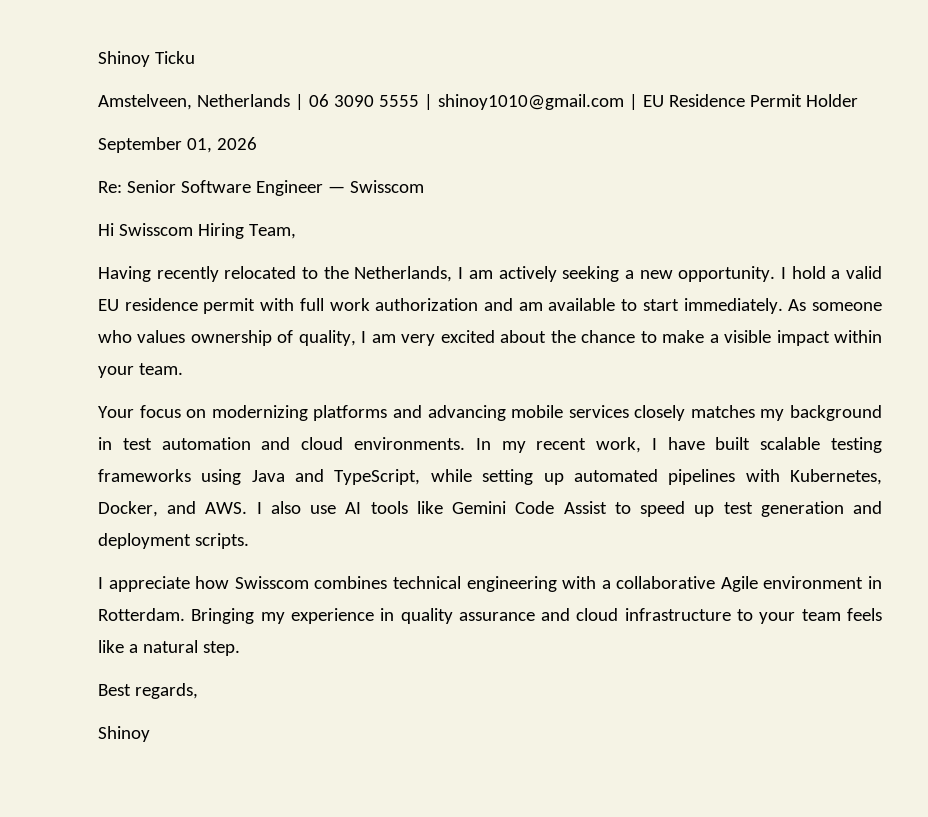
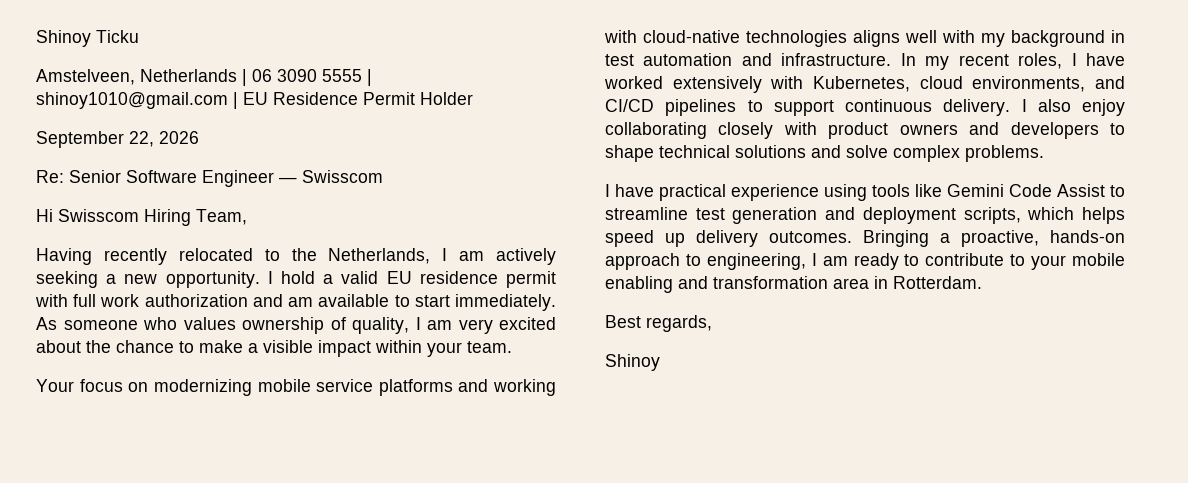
[186,138,212,153] 01, -> [129,131,154,147] 22,
[313,405,755,421] platforms and advancing mobile services closely matches -> [257,379,556,396] [604,30,975,47] mobile service platforms and working with cloud-native technologies aligns well with
[301,437,465,450] cloud environments. -> [781,53,892,66] infrastructure.
[596,437,883,453] [98,469,883,485] [98,501,362,517] work, I have built scalable testing frameworks using Java and TypeScript, while setting up automated pipelines with Kubernetes, Docker, and AWS. I also use AI -> [1018,53,1125,69] [604,76,1125,93] [605,99,1125,116] [605,122,1125,139] [605,145,1044,162] [605,184,867,201] roles, I have worked extensively with Kubernetes, cloud environments, and CI/CD pipelines to support continuous delivery. I also enjoy collaborating closely with product owners and developers to shape technical solutions and solve complex problems. // I have practical experience using
[640,501,715,517] speed up -> [605,207,688,220] streamline
[194,533,249,549] [98,576,882,592] [98,608,882,624] [98,640,240,656] scripts. // I appreciate how Swisscom combines technical engineering with a collaborative Agile environment in Rotterdam. Bringing my experience in quality assurance and cloud infrastructure to your team feels like a natural step. -> [963,207,1125,224] [605,230,1125,247] [605,253,1125,270] [605,276,982,293] scripts, which helps speed up delivery outcomes. Bringing a proactive, hands-on approach to engineering, I am ready to contribute to your mobile enabling and transformation area in Rotterdam.

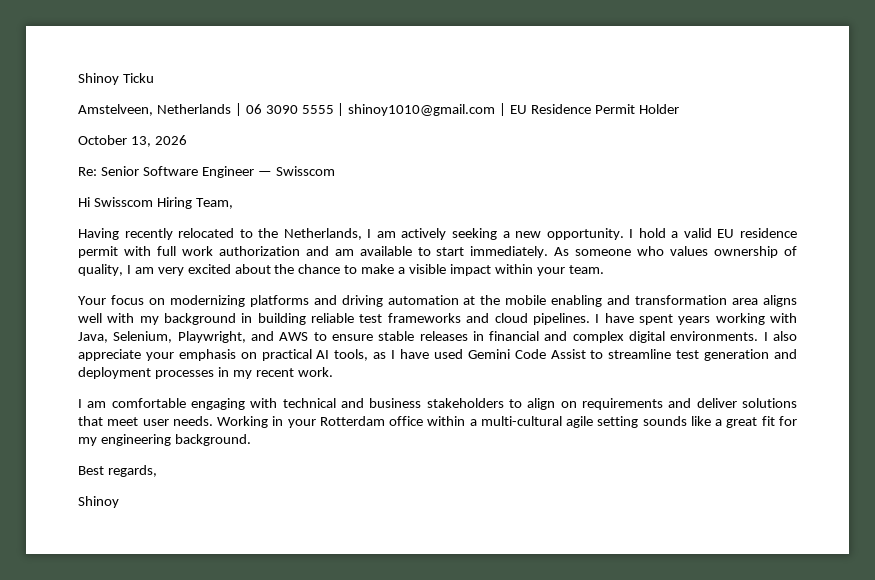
[36,131,154,148] September 22, -> [78,135,151,147] October 13,
[257,379,556,396] [604,30,847,47] mobile service platforms and working with cloud-native technologies -> [249,295,759,307] platforms and driving automation at the mobile enabling and transformation area
[605,53,1125,70] [604,76,1125,93] [605,99,1125,116] [605,122,1125,139] [605,145,1044,162] [605,184,942,201] test automation and infrastructure. In my recent roles, I have worked extensively with Kubernetes, cloud environments, and CI/CD pipelines to support continuous delivery. I also enjoy collaborating closely with product owners and developers to shape technical solutions and solve complex problems. // I have practical experience using tools like -> [257,313,798,325] [78,331,797,343] [78,349,463,361] building reliable test frameworks and cloud pipelines. I have spent years working with Java, Selenium, Playwright, and AWS to ensure stable releases in financial and complex digital environments. I also appreciate your emphasis on practical AI tools, as I have used
[963,207,1125,224] [605,230,1125,247] [605,253,1125,270] [605,276,982,293] scripts, which helps speed up delivery outcomes. Bringing a proactive, hands-on approach to engineering, I am ready to contribute to your mobile enabling and transformation area in Rotterdam. -> [154,367,333,379] [78,398,797,410] [78,416,798,428] [78,434,251,446] processes in my recent work. // I am comfortable engaging with technical and business stakeholders to align on requirements and deliver solutions that meet user needs. Working in your Rotterdam office within a multi-cultural agile setting sounds like a great fit for my engineering background.

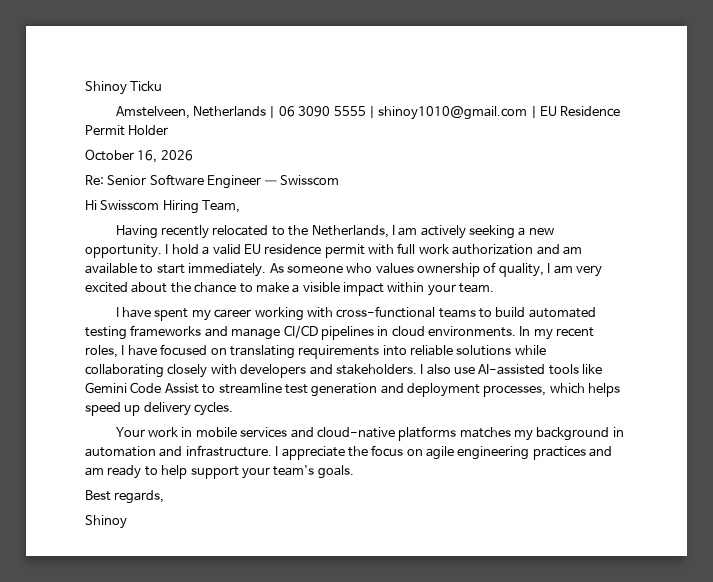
[130,136,151,147] 13, -> [137,150,158,163] 16,
[78,295,797,307] [78,313,798,325] [78,331,797,343] [78,349,463,361] Your focus on modernizing platforms and driving automation at the mobile enabling and transformation area aligns well with my background in building reliable test frameworks and cloud pipelines. I have spent years working with Java, Selenium, Playwright, and AWS to ensure stable releases in financial and complex digital environments. I also appreciate your emphasis on practical AI tools, as I have used -> [115,306,596,321] [85,325,595,340] [85,344,546,359] [85,364,603,378] I have spent my career working with cross-functional teams to build automated testing frameworks and manage CI/CD pipelines in cloud environments. In my recent roles, I have focused on translating requirements into reliable solutions while collaborating closely with developers and stakeholders. I also use AI-assisted tools like
[154,367,333,379] [78,398,797,410] [78,416,798,428] [78,434,251,446] processes in my recent work. // I am comfortable engaging with technical and business stakeholders to align on requirements and deliver solutions that meet user needs. Working in your Rotterdam office within a multi-cultural agile setting sounds like a great fit for my engineering background. -> [483,383,621,397] [85,402,234,416] [115,426,624,441] [85,445,613,460] [85,465,354,479] processes, which helps speed up delivery cycles. // Your work in mobile services and cloud-native platforms matches my background in automation and infrastructure. I appreciate the focus on agile engineering practices and am ready to help support your team's goals.

